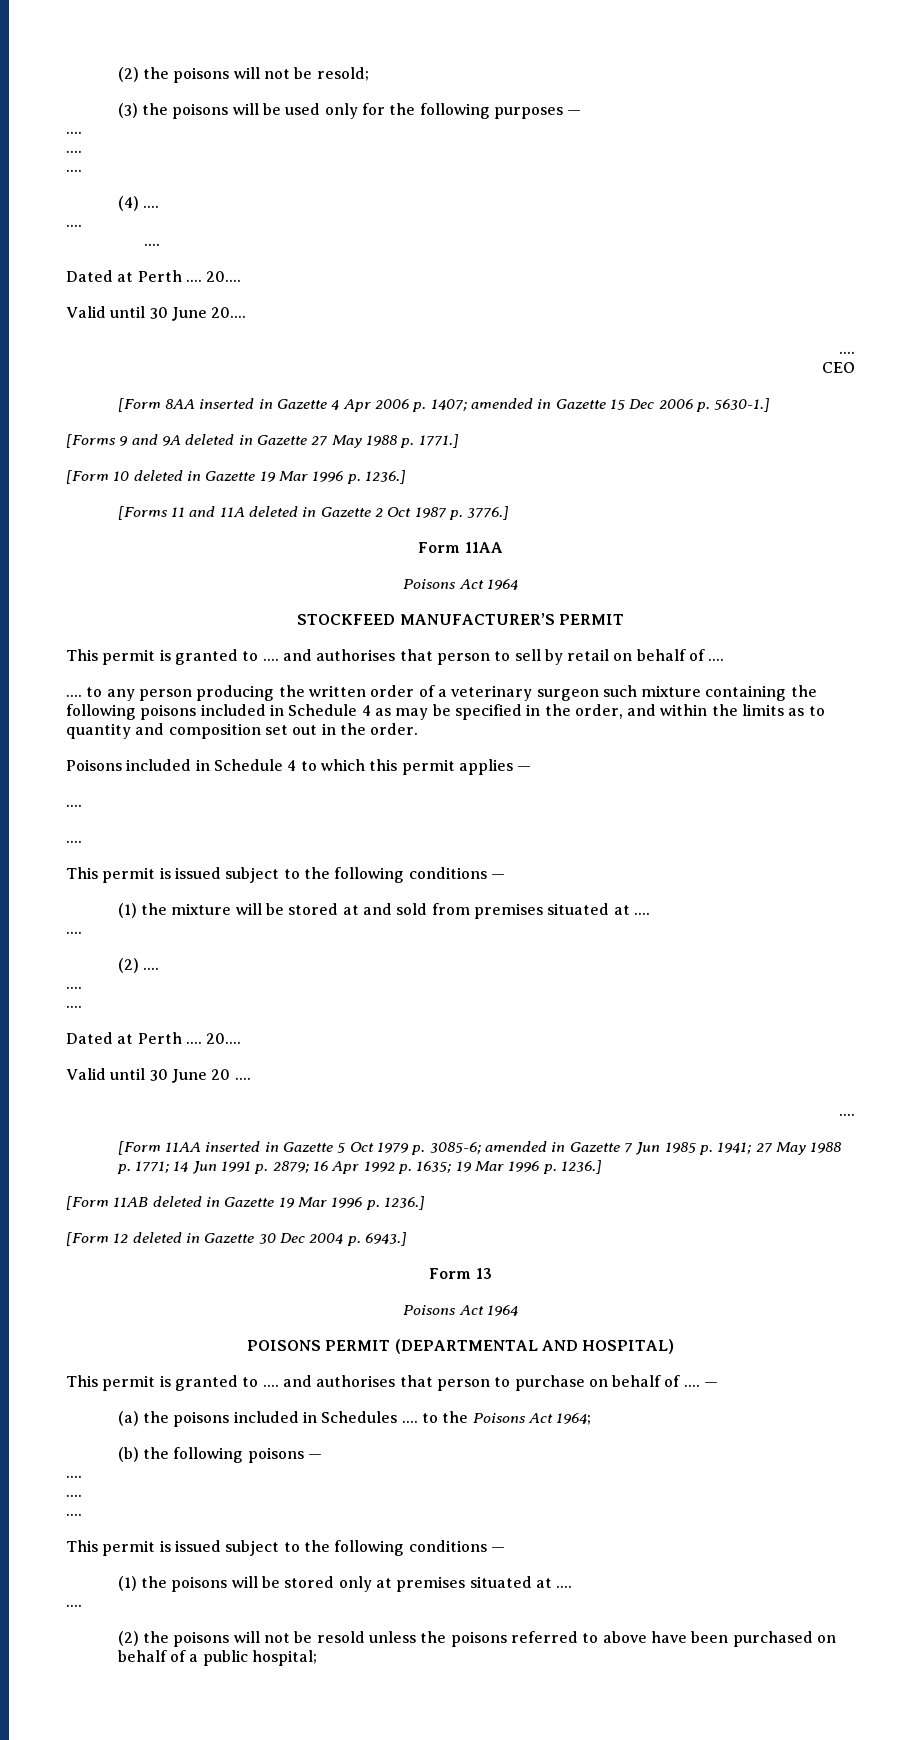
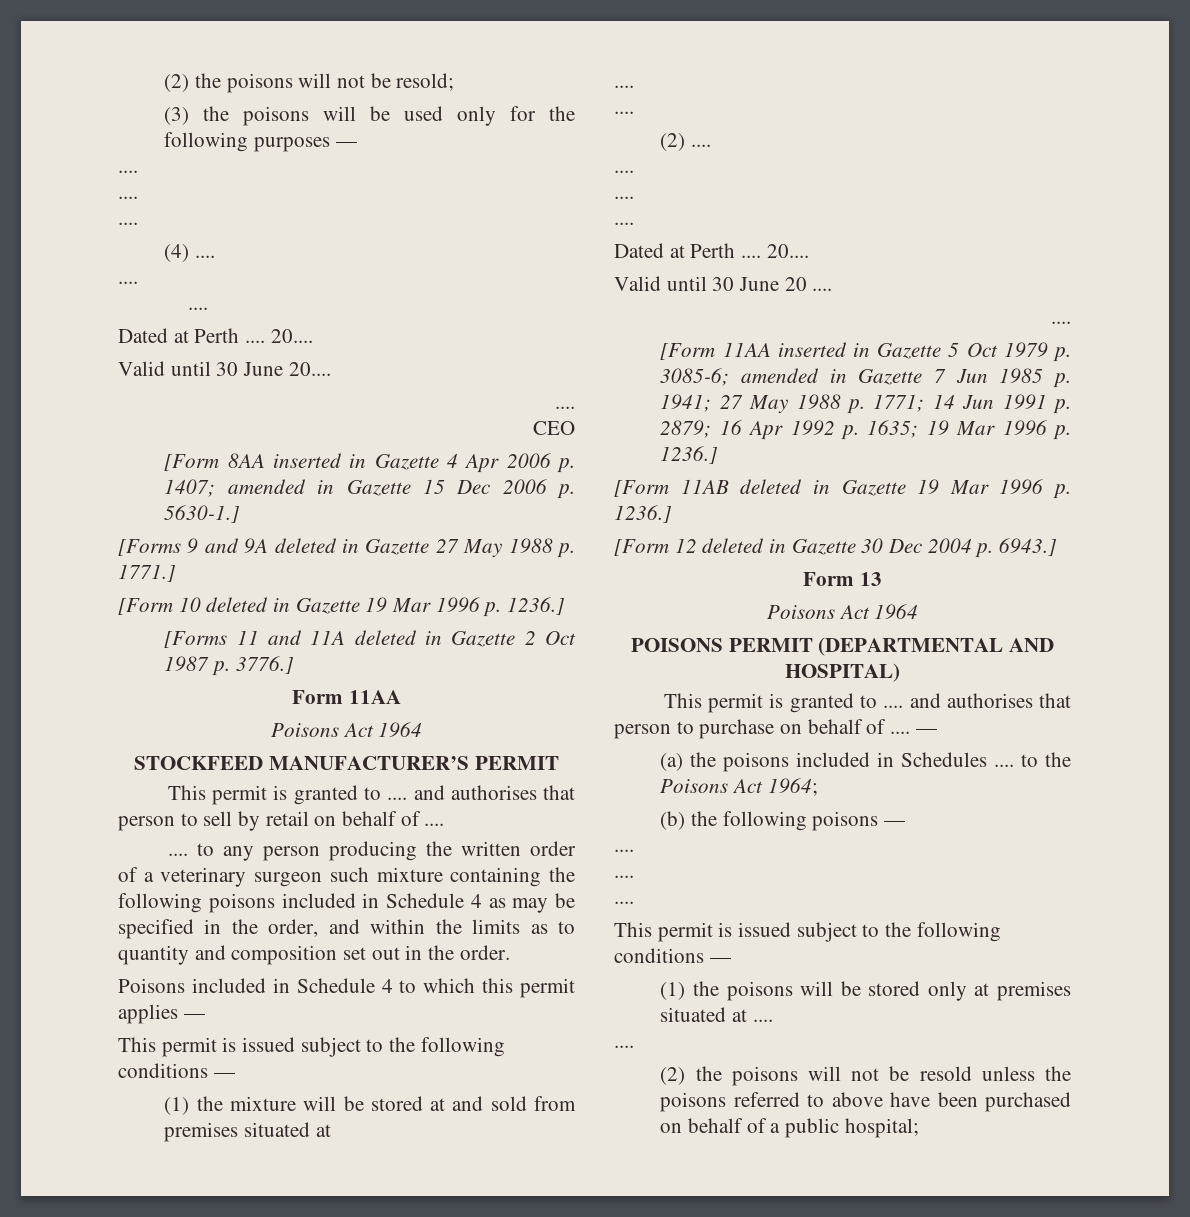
[66,804,82,807] [66,840,82,843] // .... // .... -> (205, 1016) none
(630, 910) none -> (331, 1130) //
(82, 1006) none -> [614,222,634,225] // ....

